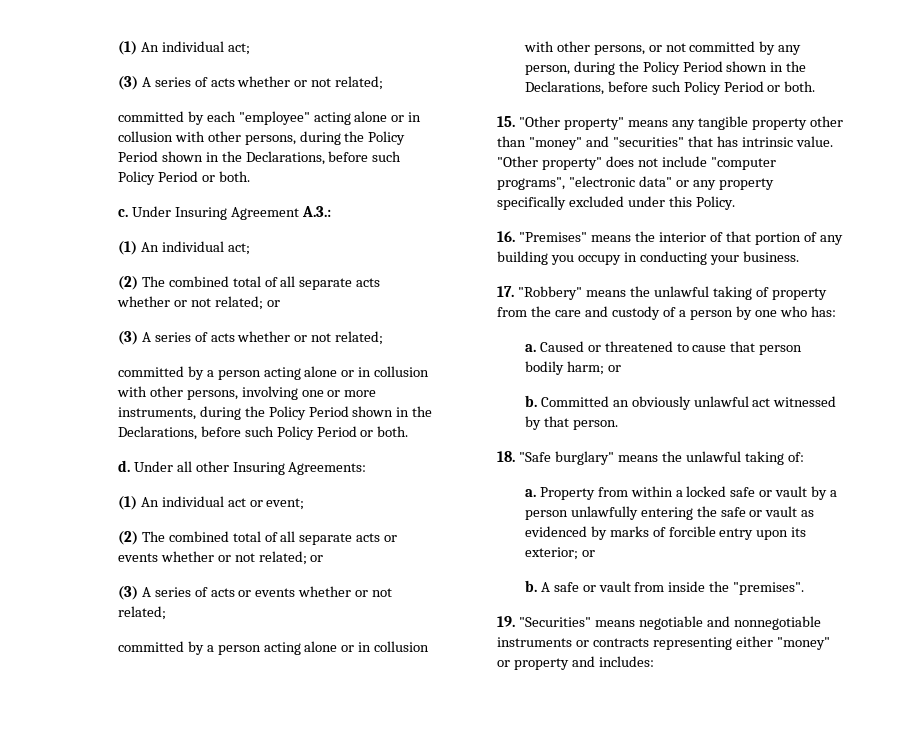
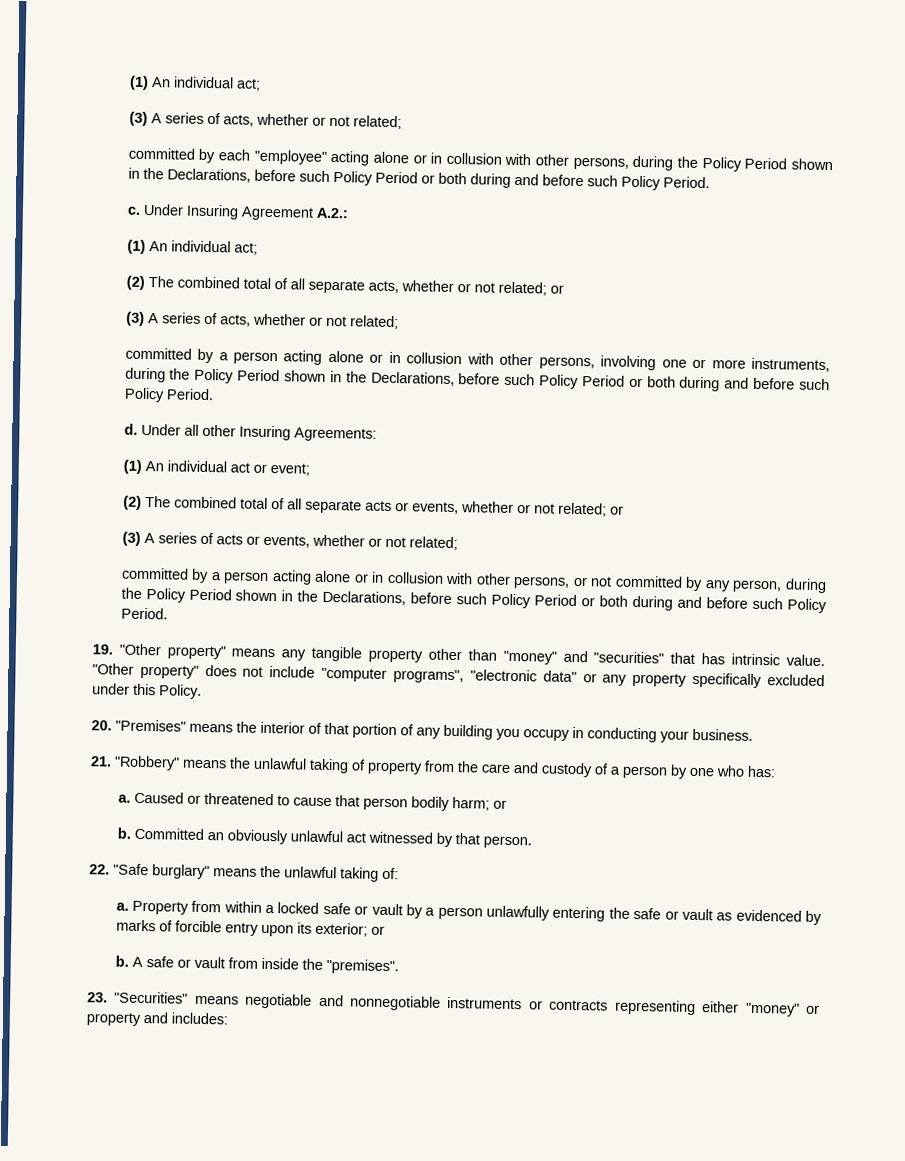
[210,78,235,87] acts -> [222,114,254,127] acts,
[218,171,250,182] both. -> [437,172,710,191] both during and before such Policy Period.
[301,206,331,217] A.3.: -> [315,207,349,219] A.2.:
[356,278,381,287] [116,296,280,310] [117,331,235,345] acts whether or not related; or // (3) A series of acts -> [367,280,564,296] [125,311,251,327] acts, whether or not related; or // (3) A series of acts,
[377,426,409,437] both. -> [646,376,831,392] [123,387,214,403] both during and before such Policy Period.
[117,553,158,562] events -> [411,501,459,515] events,
[255,588,296,597] events -> [262,534,310,548] events,
[784,81,816,92] [497,116,516,127] both. // 15. -> [599,595,828,614] [120,607,168,620] [91,644,113,655] both during and before such Policy Period. // 19.
[497,231,516,242] 16. -> [90,720,112,731] 20.
[497,286,515,297] 17. -> [89,756,112,767] 21.
[497,451,516,462] 18. -> [88,864,110,875] 22.
[497,616,516,627] 19. -> [86,992,108,1003] 23.

